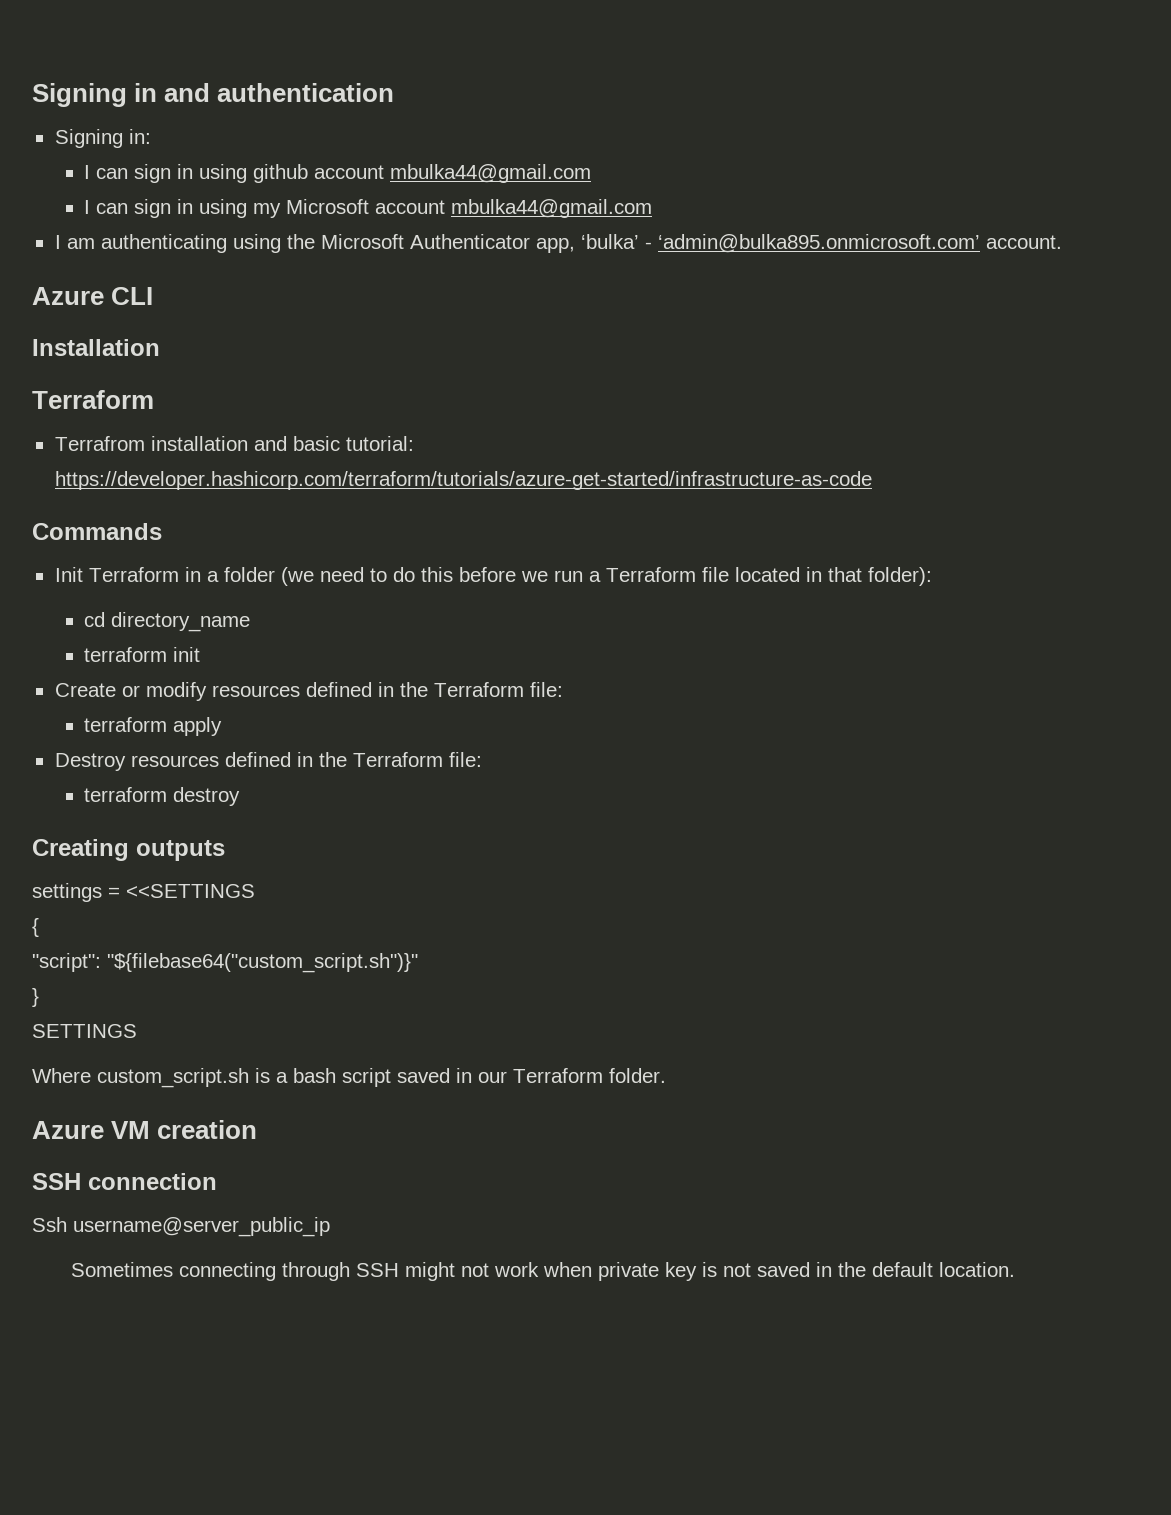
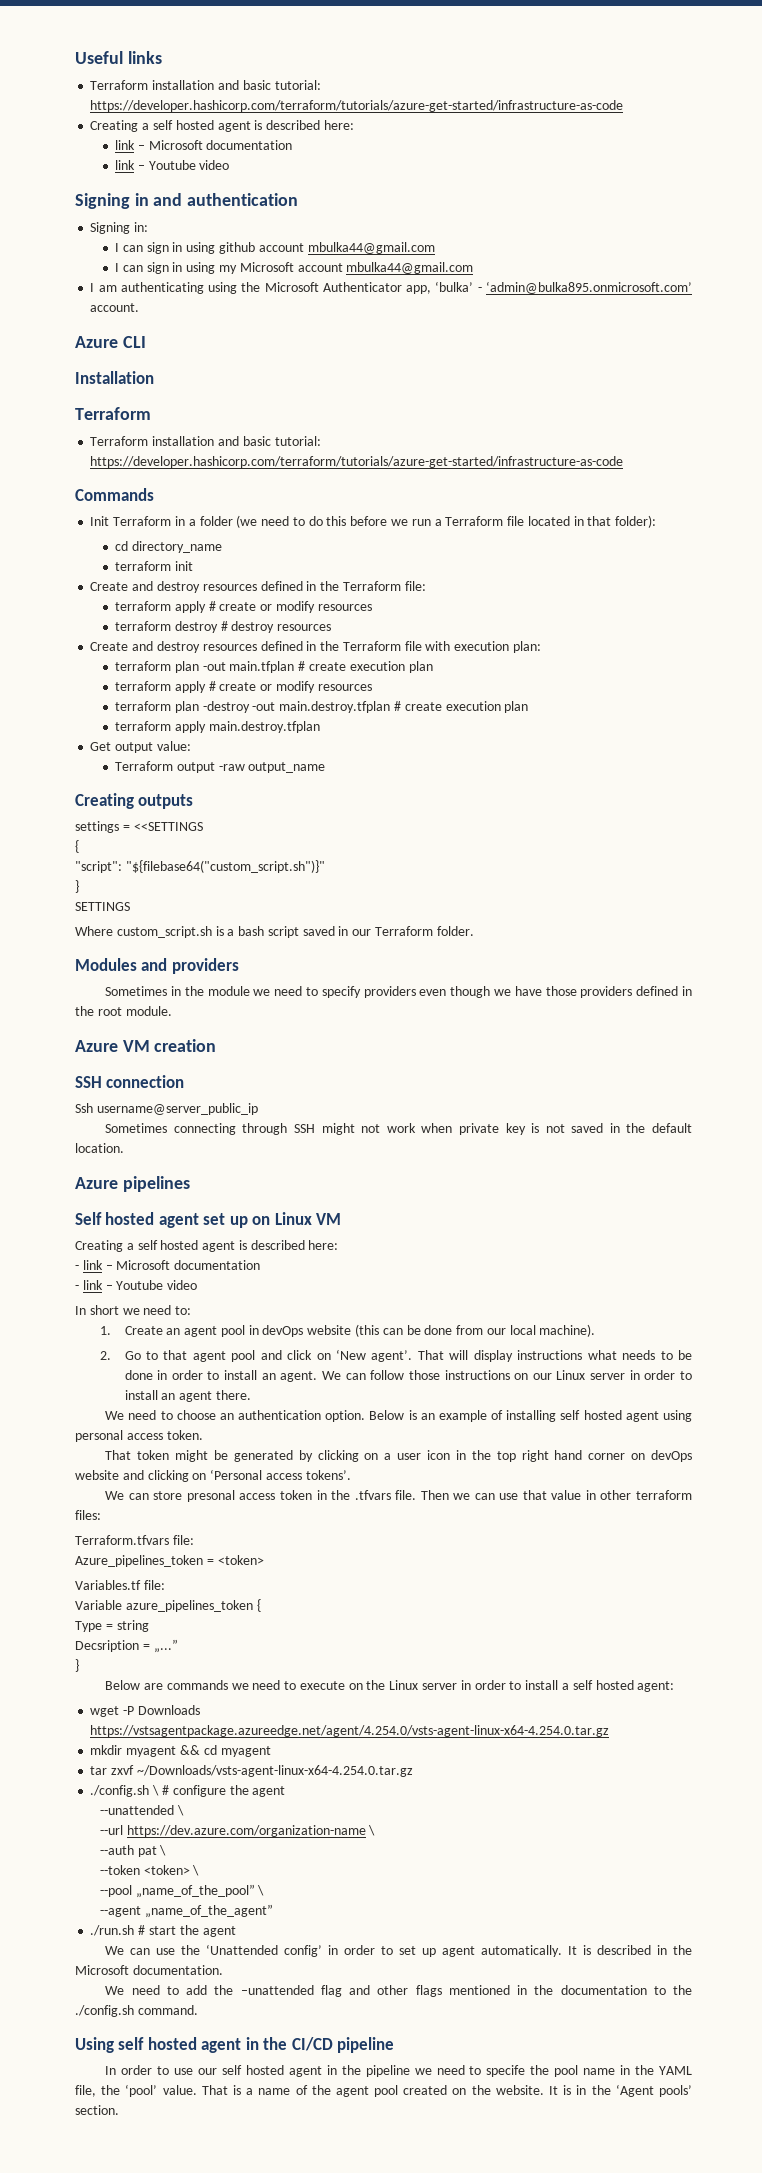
(32, 95) none -> [75,51,162,64] [90,80,321,90] [90,100,624,112] [90,120,354,132] [115,140,293,150] [115,160,230,170] Useful links // Terraform installation and basic tutorial: https://developer.hashicorp.com/terraform/tutorials/azure-get-started/infrastructure-as-code // Creating a self hosted agent is described here: // link – Microsoft documentation // link – Youtube video //
[54,436,145,451] Terrafrom -> [90,436,149,446] Terraform
[121,682,207,701] or modify -> [132,581,200,593] and destroy
[54,752,482,771] [84,787,241,806] // Destroy resources defined in the Terraform file: // terraform destroy -> [208,601,372,613] [115,621,332,633] [90,641,541,653] [115,661,433,673] [115,681,372,693] [115,701,529,713] [115,721,320,733] [90,741,191,753] [115,761,326,773] # create or modify resources // terraform destroy # destroy resources // Create and destroy resources defined in the Terraform file with execution plan: // terraform plan -out main.tfplan # create execution plan // terraform apply # create or modify resources // terraform plan -destroy -out main.destroy.tfplan # create execution plan // terraform apply main.destroy.tfplan // Get output value: // Terraform output -raw output_name
(666, 1075) none -> [75,958,239,974] [105,986,692,998] [75,1006,172,1016] // Modules and providers // Sometimes in the module we need to specify providers even though we have those providers defined in the root module.
(1015, 1269) none -> [75,1176,190,1192] [75,1212,342,1228] [75,1240,339,1252] [75,1260,261,1270] [75,1280,198,1290] [75,1305,192,1315] [99,1324,596,1337] [99,1349,693,1362] [124,1370,692,1382] [124,1390,251,1402] [105,1410,692,1422] [75,1430,203,1442] [105,1450,693,1462] [75,1469,351,1482] [105,1490,692,1502] [75,1510,101,1520] [75,1535,194,1545] [75,1555,264,1567] [75,1580,165,1590] [75,1599,261,1612] [75,1620,149,1632] [75,1639,178,1653] [75,1659,79,1672] [105,1680,675,1692] [90,1705,200,1717] [90,1725,610,1737] [90,1745,271,1757] [90,1765,413,1777] [90,1785,286,1797] [99,1805,184,1816] [99,1825,376,1837] [99,1845,167,1857] [99,1865,200,1876] [99,1884,265,1898] [99,1904,273,1918] [90,1925,236,1937] [105,1944,692,1957] [75,1965,223,1975] [105,1985,692,1997] [75,2005,198,2017] [75,2037,395,2053] [105,2065,692,2077] [75,2084,693,2097] [75,2105,119,2115] // Azure pipelines // Self hosted agent set up on Linux VM // Creating a self hosted agent is described here: // - link – Microsoft documentation // - link – Youtube video // In short we need to: // 1. Create an agent pool in devOps website (this can be done from our local machine). // 2. Go to that agent pool and click on ‘New agent’. That will display instructions what needs to be done in order to install an agent. We can follow those instructions on our Linux server in order to install an agent there. // We need to choose an authentication option. Below is an example of installing self hosted agent using personal access token. // That token might be generated by clicking on a user icon in the top right hand corner on devOps website and clicking on ‘Personal access tokens’. // We can store presonal access token in the .tfvars file. Then we can use that value in other terraform files: // Terraform.tfvars file: // Azure_pipelines_token = <token> // Variables.tf file: // Variable azure_pipelines_token { // Type = string // Decsription = „...” // } // Below are commands we need to execute on the Linux server in order to install a self hosted agent: // wget -P Downloads https://vstsagentpackage.azureedge.net/agent/4.254.0/vsts-agent-linux-x64-4.254.0.tar.gz // mkdir myagent && cd myagent // tar zxvf ~/Downloads/vsts-agent-linux-x64-4.254.0.tar.gz // ./config.sh \ # configure the agent // --unattended \ // --url https://dev.azure.com/organization-name \ // --auth pat \ // --token <token> \ // --pool „name_of_the_pool” \ // --agent „name_of_the_agent” // ./run.sh # start the agent // We can use the ‘Unattended config’ in order to set up agent automatically. It is described in the Microsoft documentation. // We need to add the –unattended flag and other flags mentioned in the documentation to the ./config.sh command. // Using self hosted agent in the CI/CD pipeline // In order to use our self hosted agent in the pipeline we need to specife the pool name in the YAML file, the ‘pool’ value. That is a name of the agent pool created on the website. It is in the ‘Agent pools’ section.

